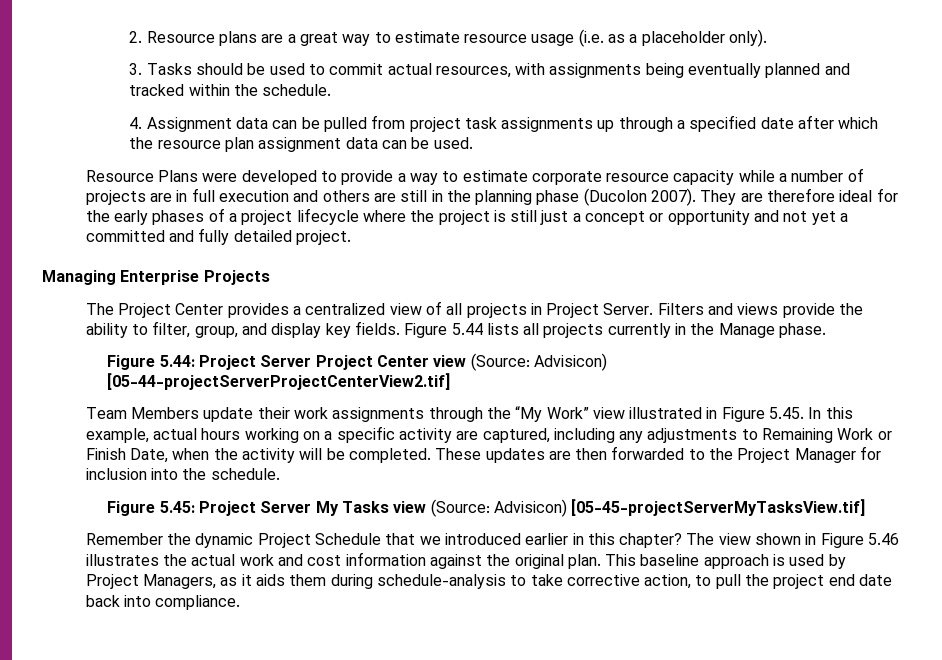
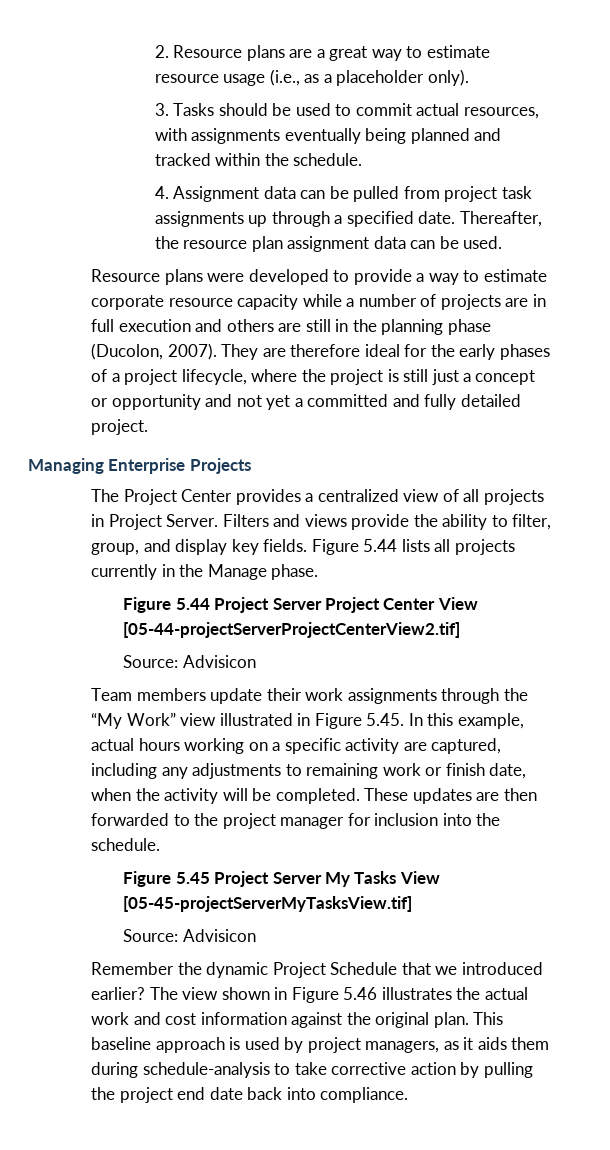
[578,29,604,47] (i.e. -> [269,69,300,86] (i.e.,
[645,63,762,78] being eventually -> [284,128,407,144] eventually being
[760,115,879,129] date after which -> [418,211,542,227] date. Thereafter,
[157,170,198,182] Plans -> [164,269,203,285] plans
[583,188,647,206] (Ducolon -> [91,343,164,360] (Ducolon,
[296,208,359,225] lifecycle -> [181,369,247,385] lifecycle,
[159,355,195,367] 5.44: -> [175,598,210,610] 5.44
[433,353,608,371] view (Source: Advisicon) -> [437,597,478,610] View
(451, 381) none -> [123,655,256,668] // Source: Advisicon
[130,407,199,419] Members -> [136,688,206,701] members
[762,428,892,443] [85,448,168,463] Remaining Work or Finish Date, -> [306,763,527,779] remaining work or finish date,
[737,448,856,463] Project Manager -> [222,813,345,829] project manager
[159,501,195,513] 5.45: -> [175,872,210,884] 5.45
[393,499,568,517] view (Source: Advisicon) -> [399,871,440,884] View
(866, 507) none -> [123,929,256,942] // Source: Advisicon
[525,533,683,548] earlier in this chapter? -> [91,987,146,1000] earlier?
[85,574,216,589] Project Managers, -> [307,1037,440,1053] project managers,
[644,574,741,589] action, to pull -> [410,1062,533,1078] action by pulling

